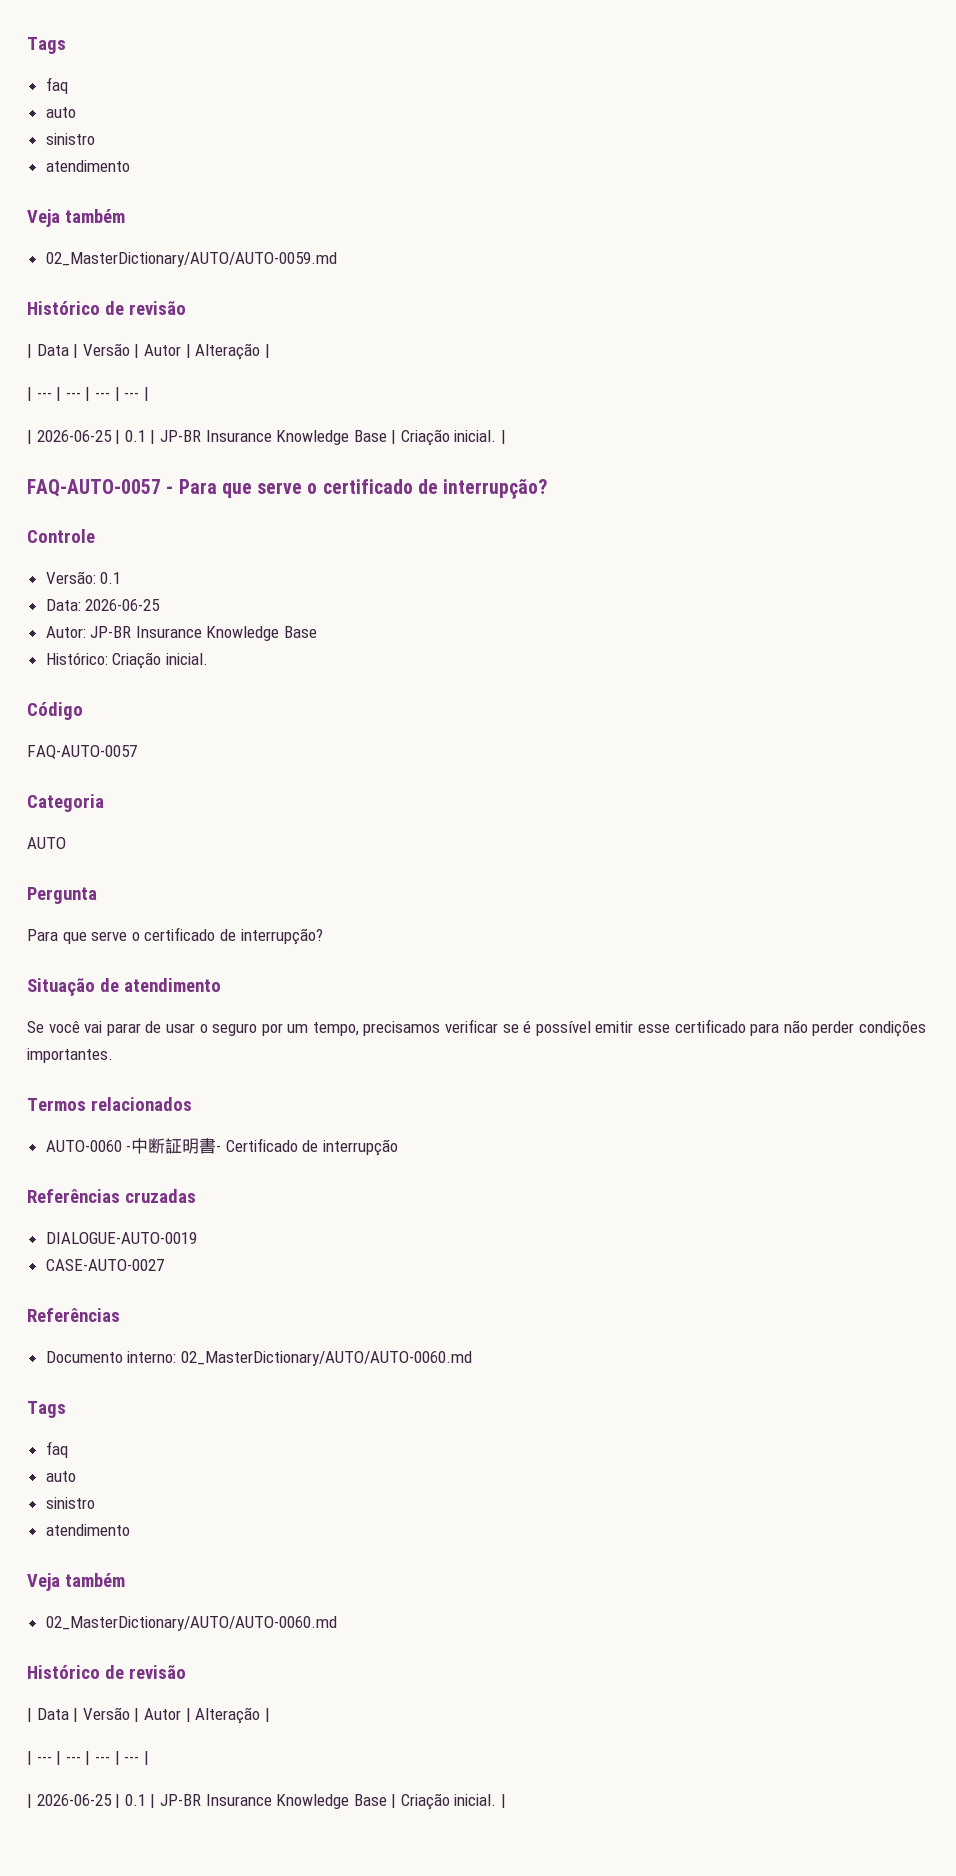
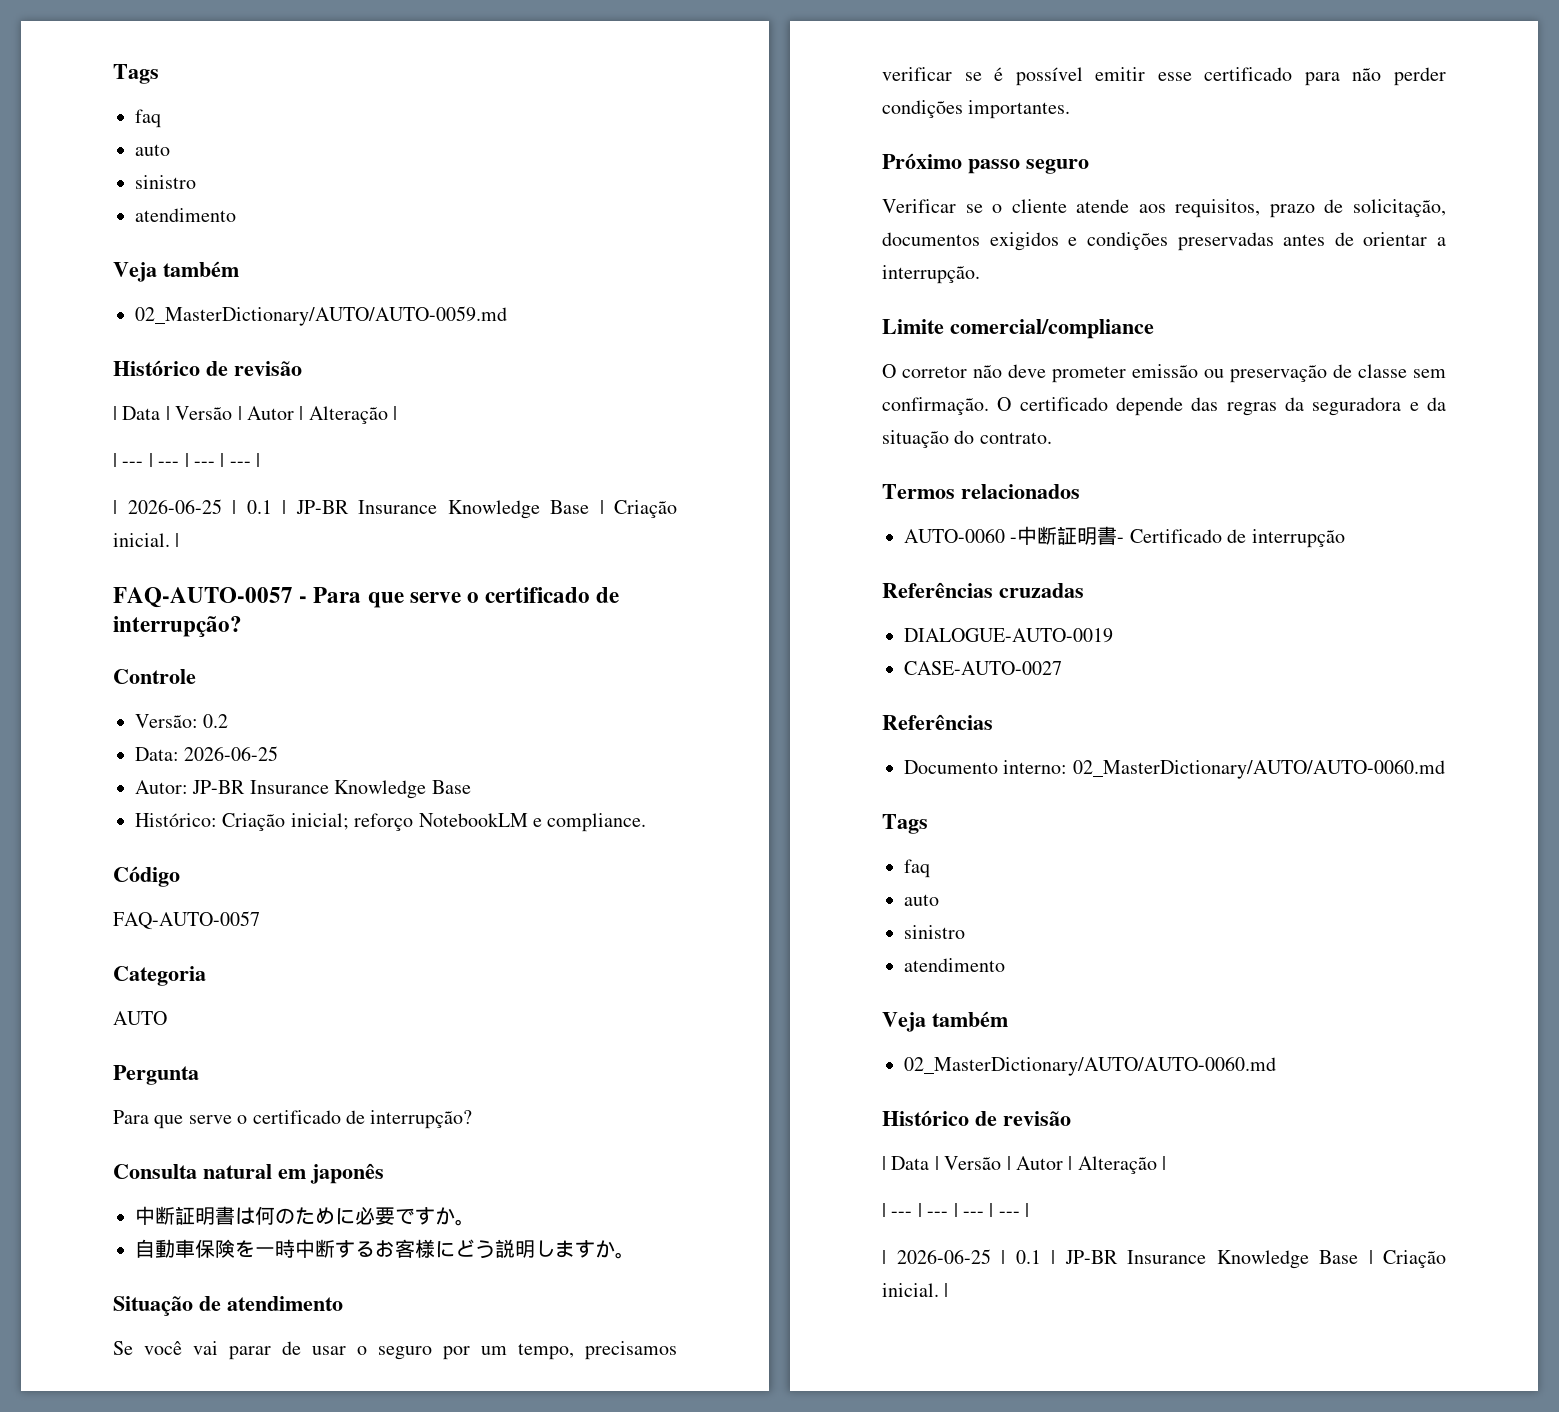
[100,572,122,584] 0.1 -> [203,714,229,728] 0.2
[165,653,208,665] inicial. -> [290,813,647,832] inicial; reforço NotebookLM e compliance.
(323, 936) none -> [113,1163,384,1184] [135,1206,475,1226] [135,1239,635,1259] // Consulta natural em japonês // 中断証明書は何のために必要ですか。 // 自動車保険を一時中断するお客様にどう説明しますか。
(113, 1055) none -> [882,153,1089,174] [882,199,1446,218] [882,232,1446,251] [882,265,980,284] [882,319,1154,339] [882,364,1446,383] [882,397,1446,416] [882,430,1052,448] // Próximo passo seguro // Verificar se o cliente atende aos requisitos, prazo de solicitação, documentos exigidos e condições preservadas antes de orientar a interrupção. // Limite comercial/compliance // O corretor não deve prometer emissão ou preservação de classe sem confirmação. O certificado depende das regras da seguradora e da situação do contrato.

